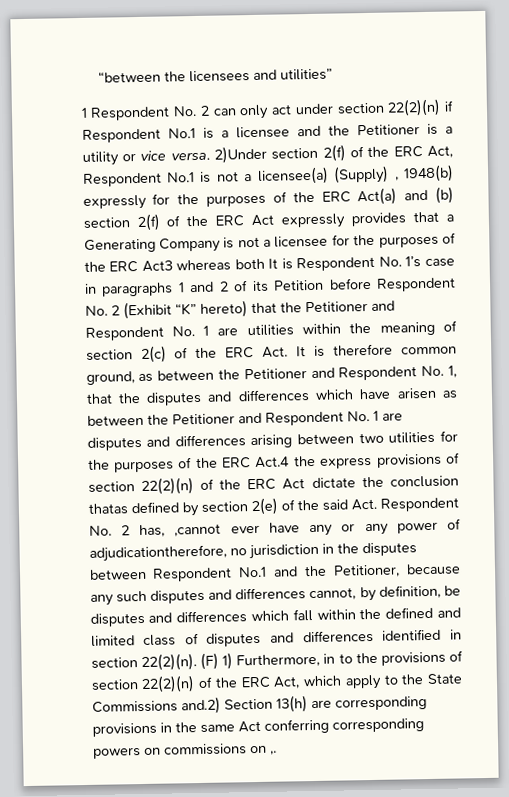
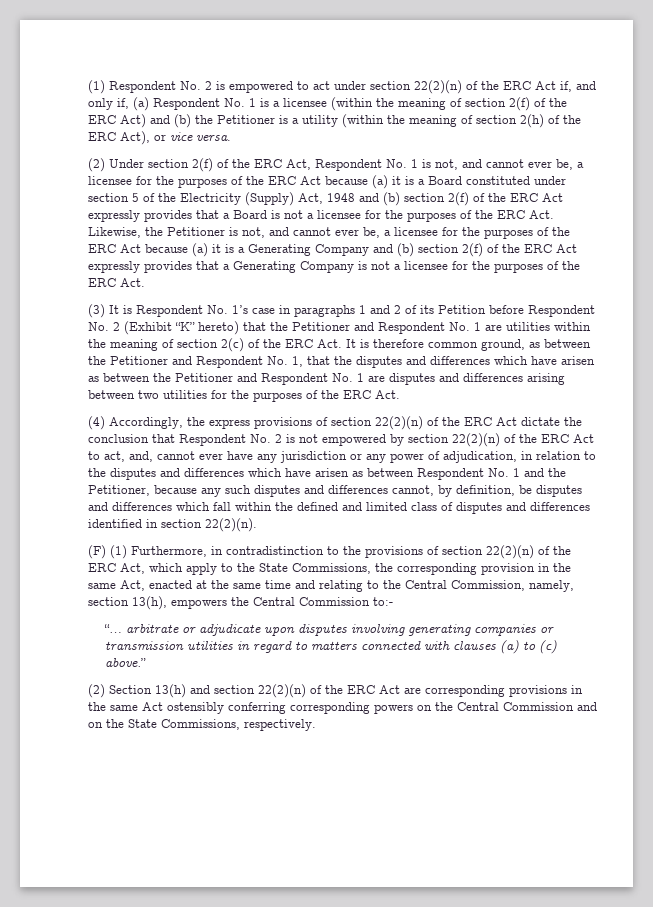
[97,68,333,83] [80,98,454,121] [81,125,321,143] “between the licensees and utilities” // 1 Respondent No. 2 can only act under section 22(2)(n) if Respondent No.1 is a licensee and -> [88,80,597,94] [88,97,568,111] [88,114,192,128] (1) Respondent No. 2 is empowered to act under section 22(2)(n) of the ERC Act if, and only if, (a) Respondent No. 1 is a licensee (within the meaning of section 2(f) of the ERC Act) and (b)
(119, 158) none -> [342,114,582,128] [88,131,151,145] (within the meaning of section 2(h) of the ERC Act),
[213,145,267,164] 2)Under -> [88,158,145,172] // (2) Under
[166,164,455,185] [82,187,398,210] No.1 is not a licensee(a) (Supply) , 1948(b) expressly for the purposes of the ERC Act(a) -> [386,159,585,170] [88,175,567,189] [88,192,564,206] [88,210,555,222] [88,227,571,239] [88,243,370,257] No. 1 is not, and cannot ever be, a licensee for the purposes of the ERC Act because (a) it is a Board constituted under section 5 of the Electricity (Supply) Act, 1948 and (b) section 2(f) of the ERC Act expressly provides that a Board is not a licensee for the purposes of the ERC Act. Likewise, the Petitioner is not, and cannot ever be, a licensee for the purposes of the ERC Act because (a) it is a Generating Company
[141,258,265,272] Act3 whereas both -> [120,278,146,287] [88,304,106,318] Act. // (3)
[255,456,291,468] Act.4 -> [375,390,401,399] [88,416,184,430] Act. // (4) Accordingly,
[87,497,459,517] [88,523,222,538] thatas defined by section 2(e) of the said Act. Respondent No. 2 has, ,cannot -> [152,433,595,447] [88,451,196,462] that Respondent No. 2 is not empowered by section 22(2)(n) of the ERC Act to act, and, cannot
(334, 530) none -> [280,451,348,463] jurisdiction
[88,542,417,562] [88,566,268,582] adjudicationtherefore, no jurisdiction in the disputes between Respondent No.1 -> [443,451,597,463] [88,468,521,480] adjudication, in relation to the disputes and differences which have arisen as between Respondent No. 1
[199,652,234,670] (F) 1) -> [88,545,128,559] // (F) (1)
(336, 658) none -> [226,546,325,555] contradistinction
[91,695,308,715] Commissions and.2) Section 13(h) -> [292,563,572,575] [88,580,575,592] [88,596,394,610] [104,624,555,636] [105,640,558,654] [105,658,147,667] [88,684,401,698] Commissions, the corresponding provision in the same Act, enacted at the same time and relating to the Central Commission, namely, section 13(h), empowers the Central Commission to:- // “… arbitrate or adjudicate upon disputes involving generating companies or transmission utilities in regard to matters connected with clauses (a) to (c) above.” // (2) Section 13(h) and section 22(2)(n) of the ERC Act
(261, 726) none -> [167,702,225,714] ostensibly
[163,743,277,756] commissions on ,. -> [435,702,598,711] [88,719,317,731] the Central Commission and on the State Commissions, respectively.

